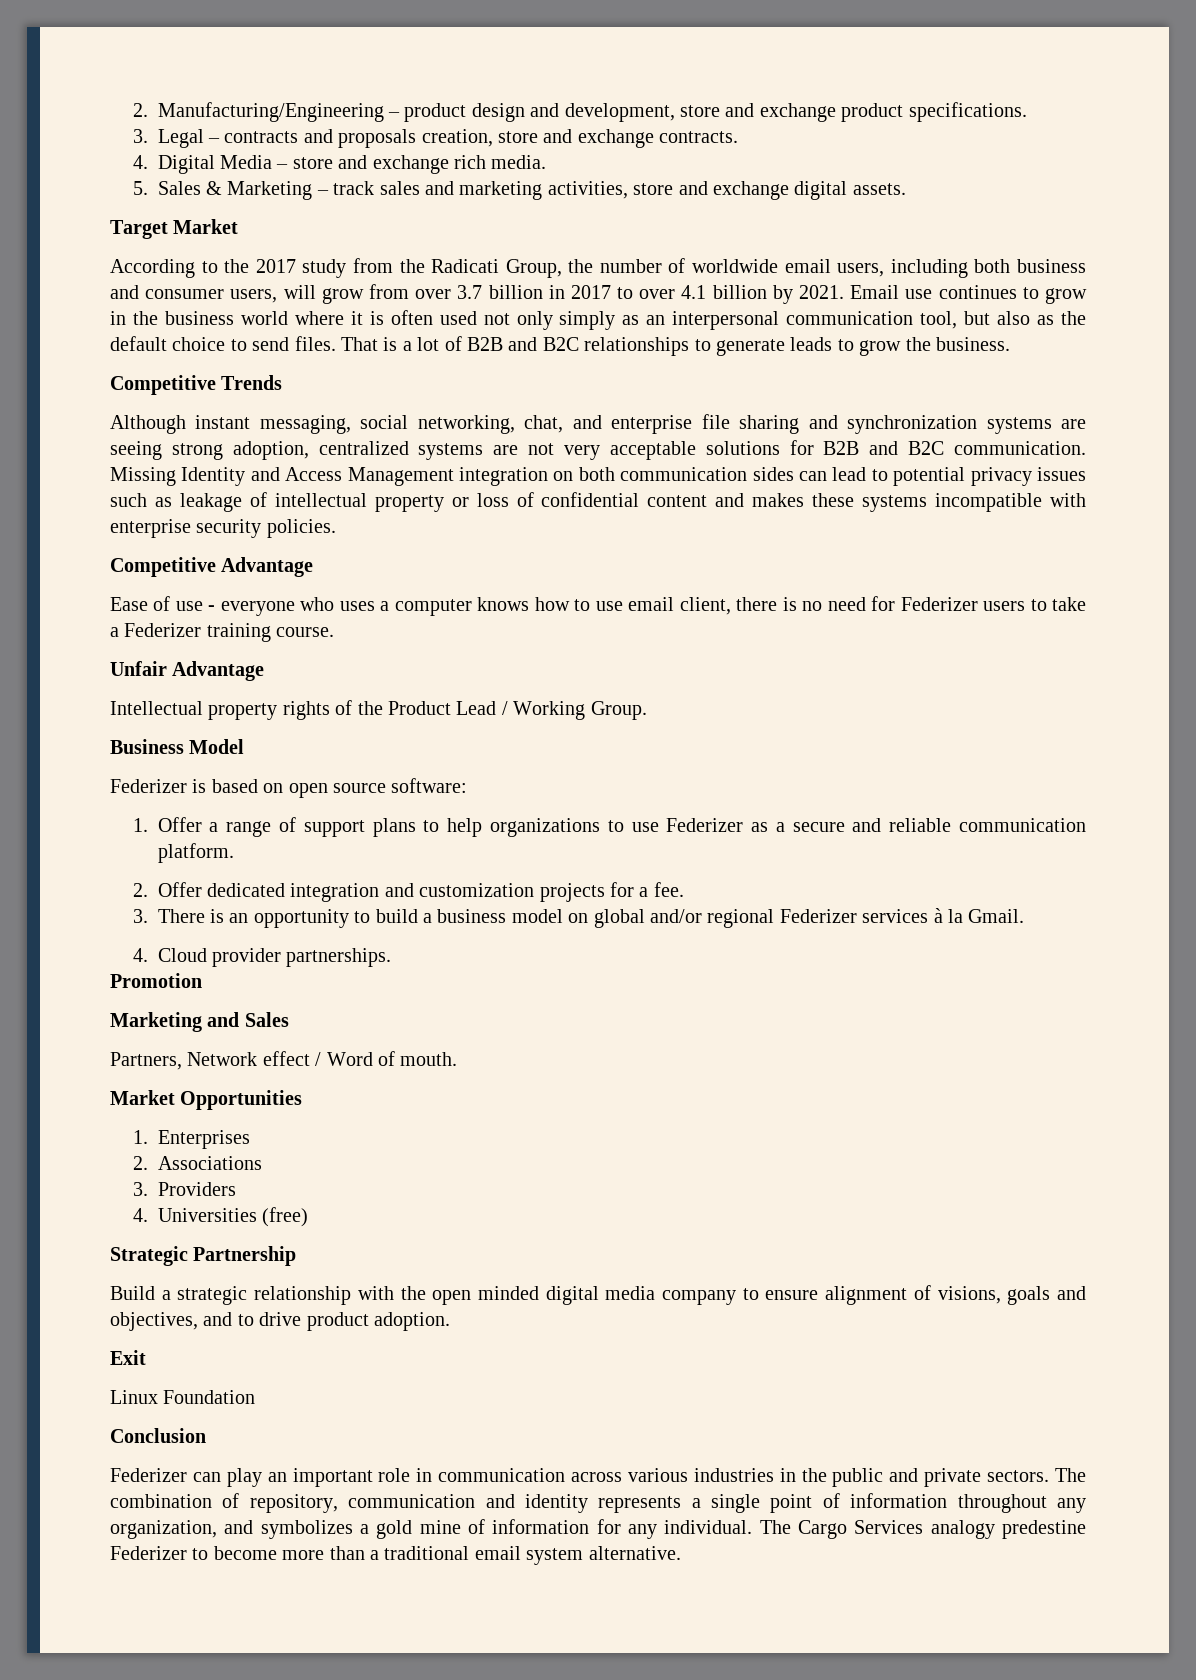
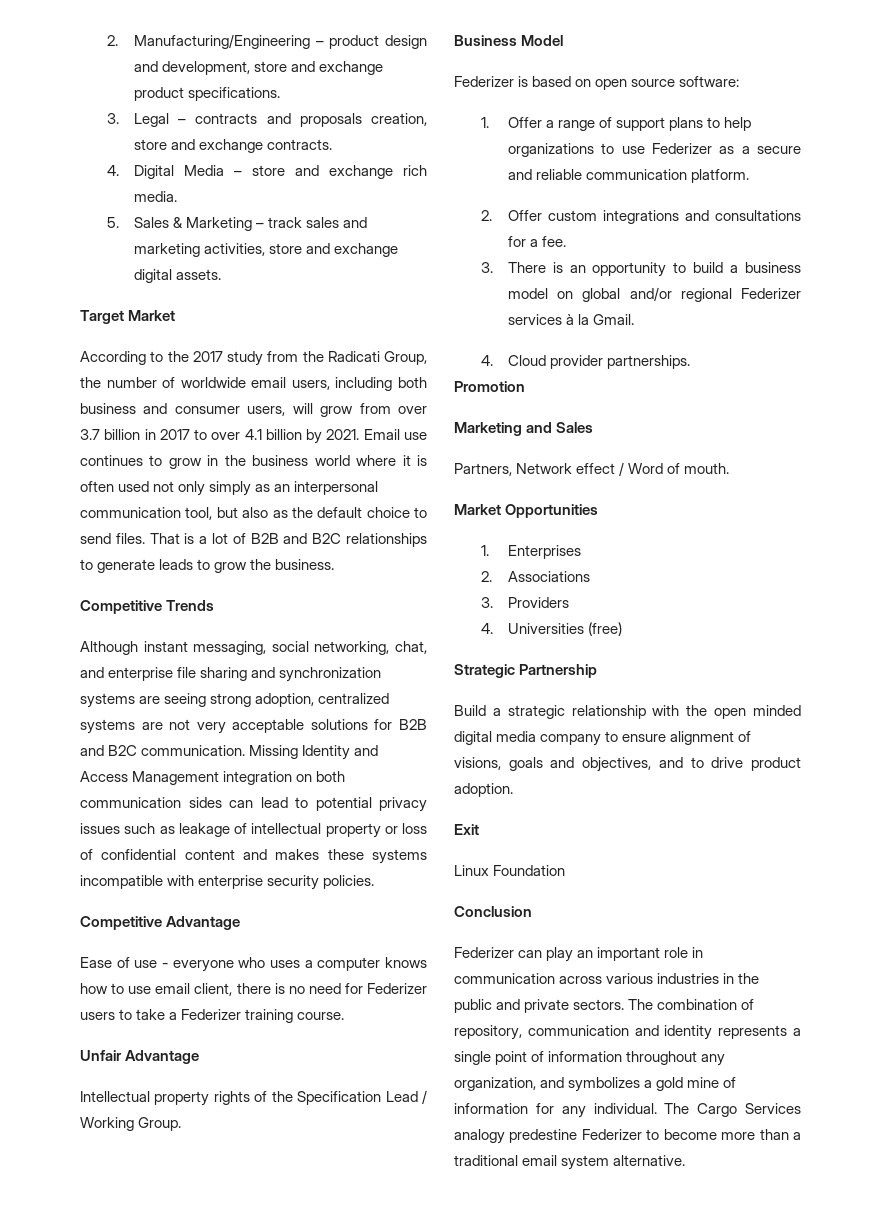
[388,701,451,715] Product -> [297,1091,382,1105] Specification
[207,883,605,902] dedicated integration and customization projects -> [547,210,801,224] custom integrations and consultations

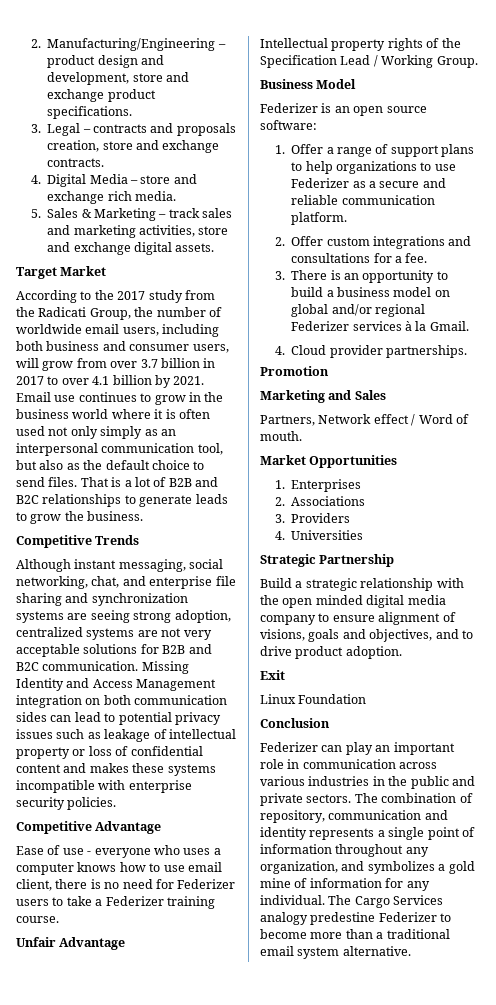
[532,76,592,87] based on -> [334,106,350,113] an
[587,622,622,636] (free) -> (364, 535) none

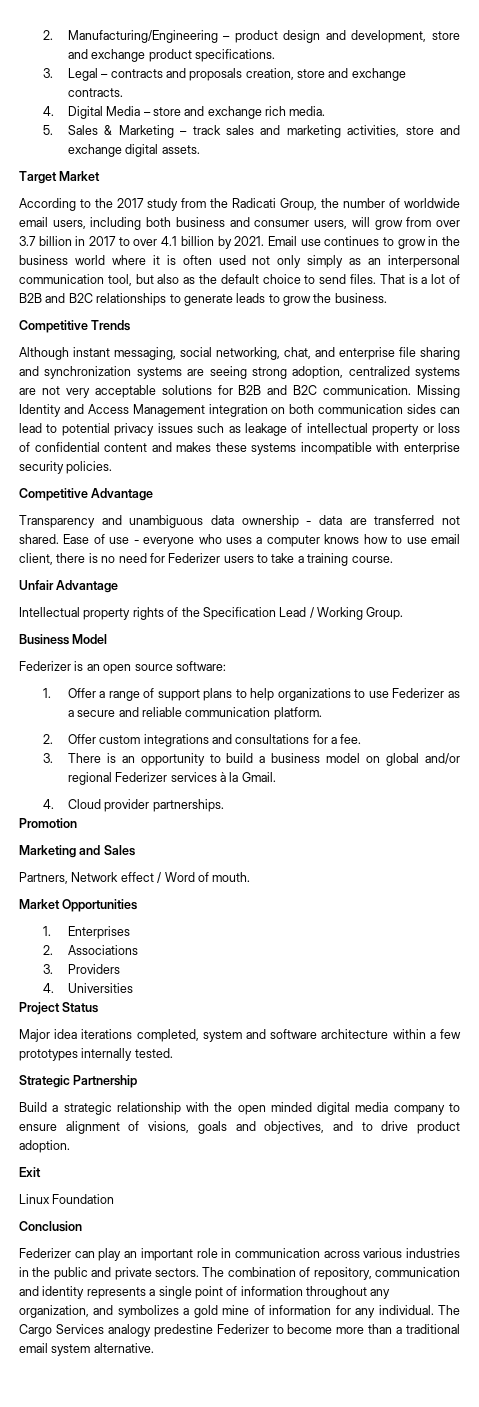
(162, 827) none -> [19,515,461,528] [19,534,59,544] Transparency and unambiguous data ownership - data are transferred not shared.
[105,896,164,906] Federizer -> (304, 559) none
(364, 535) none -> [19,1002,99,1015] [19,1029,461,1042] [19,1048,173,1061] // Project Status // Major idea iterations completed, system and software architecture within a few prototypes internally tested.

